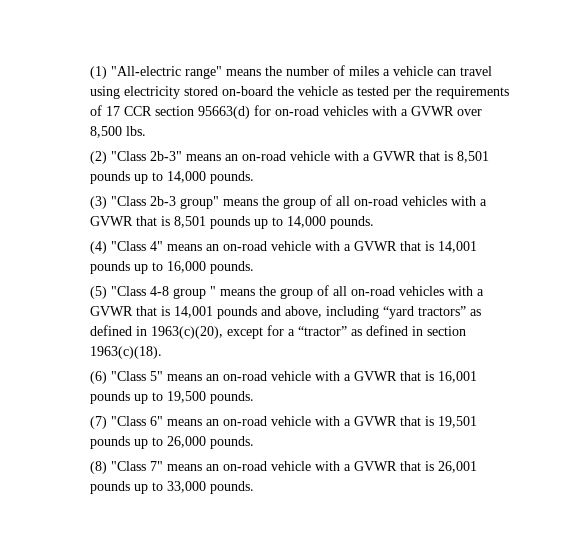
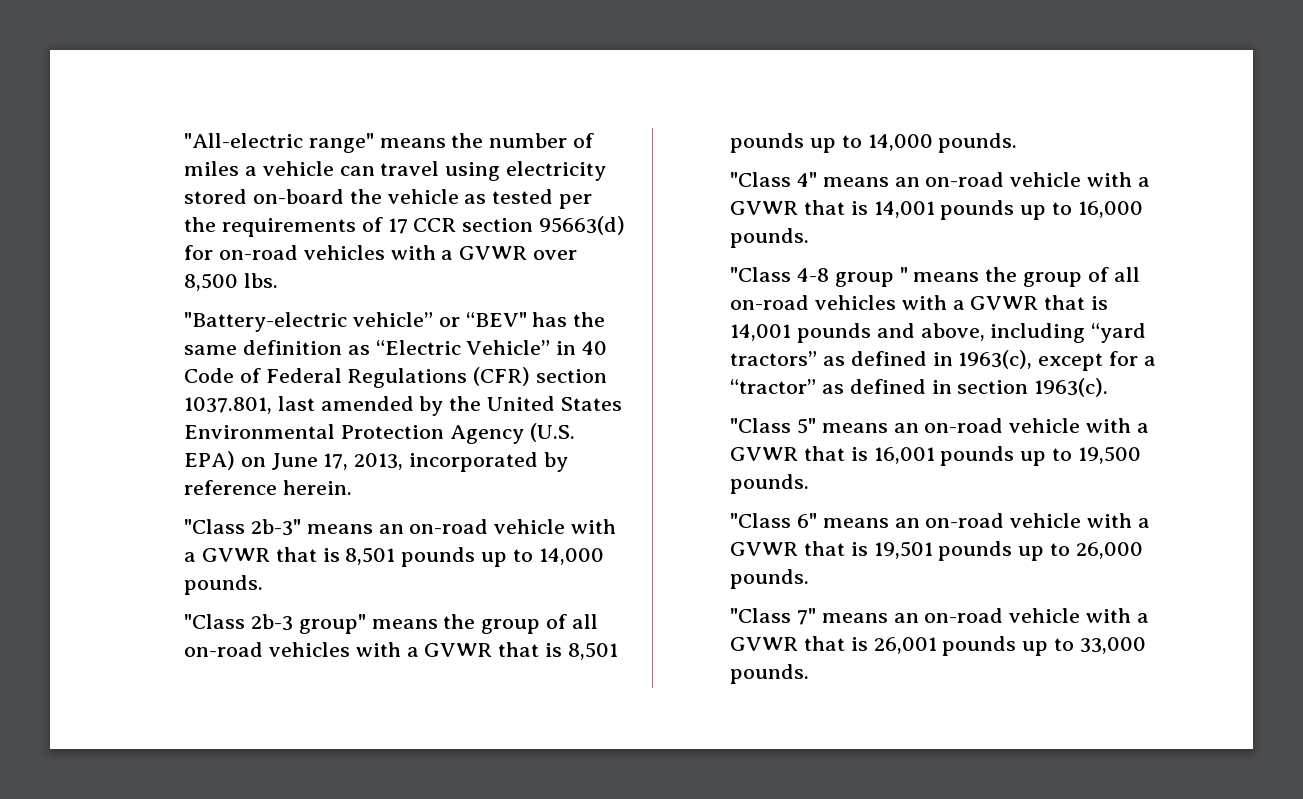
[90,66,108,79] (1) -> (184, 140) none
[90,151,108,164] (2) -> [184,312,606,332] [184,340,607,355] [184,367,608,388] [184,396,622,416] [184,423,575,444] [184,451,568,472] [184,480,352,495] "Battery-electric vehicle” or “BEV" has the same definition as “Electric Vehicle” in 40 Code of Federal Regulations (CFR) section 1037.801, last amended by the United States Environmental Protection Agency (U.S. EPA) on June 17, 2013, incorporated by reference herein. //
[90,196,108,209] (3) -> (264, 585) none
[90,241,108,254] (4) -> (1018, 143) none
[90,286,108,299] (5) -> (810, 238) none
[151,326,224,339] 1963(c)(20), -> [958,350,1033,369] 1963(c),
[90,346,163,359] [90,371,108,384] 1963(c)(18). // (6) -> [1034,378,1109,397] 1963(c). //
[90,416,108,429] (7) -> (810, 484) none
[90,461,108,474] (8) -> (810, 579) none

